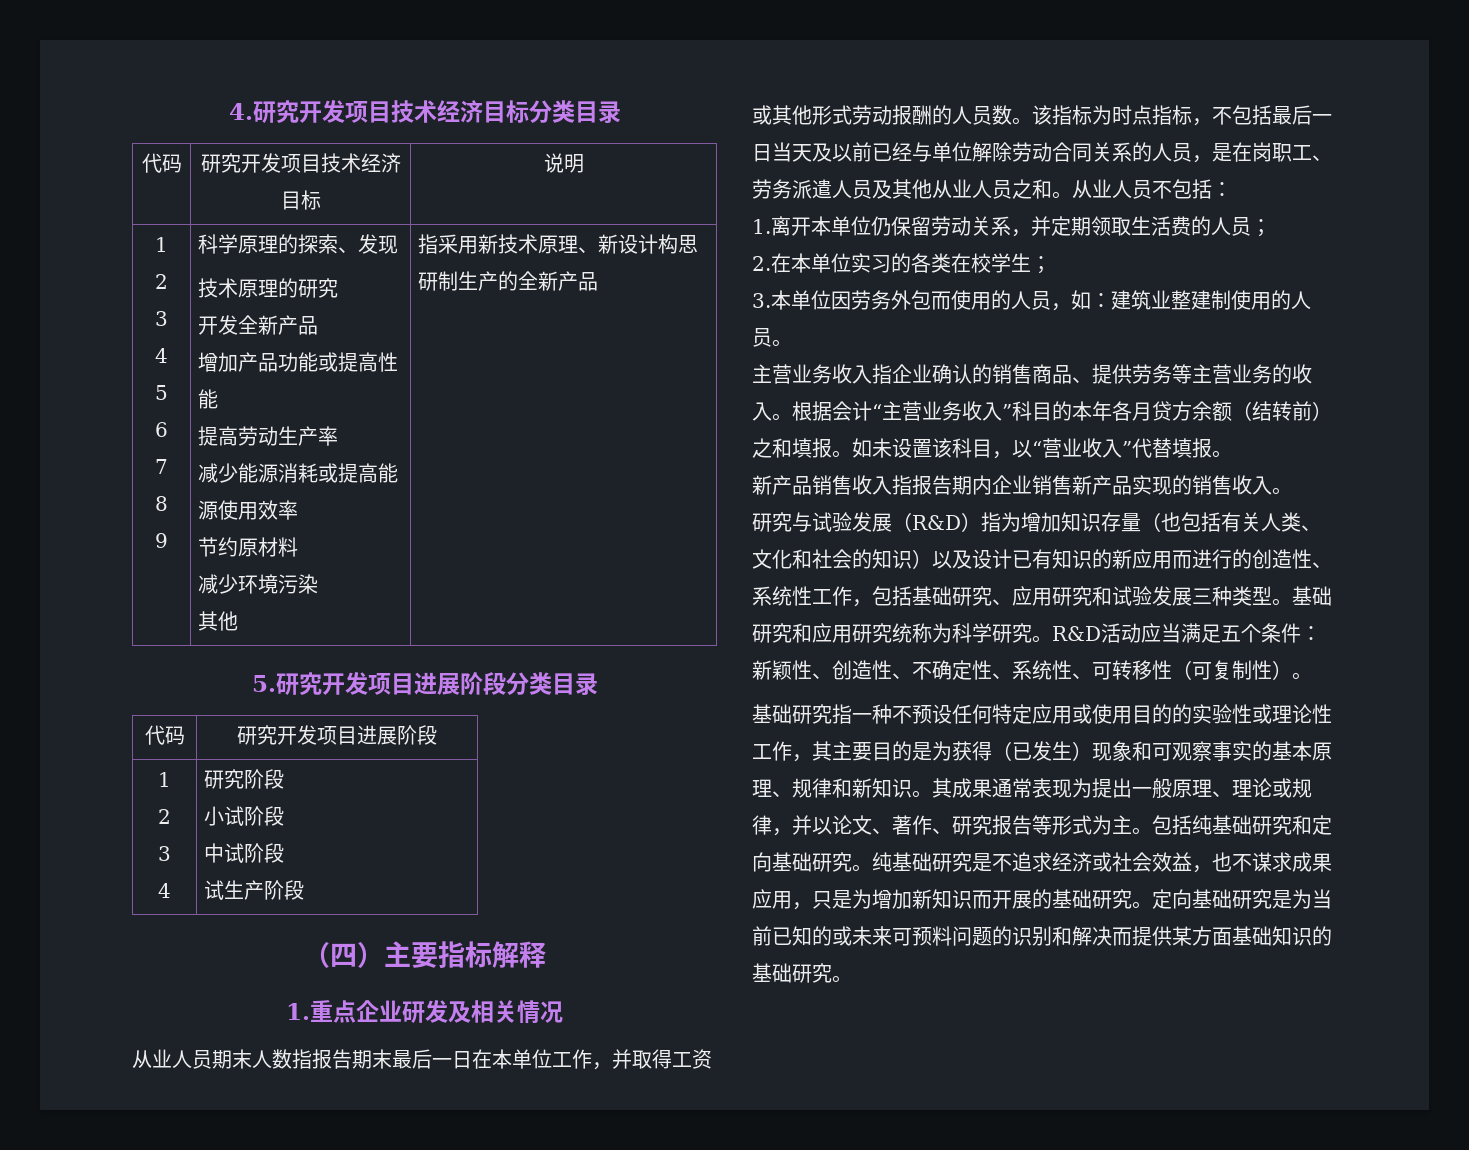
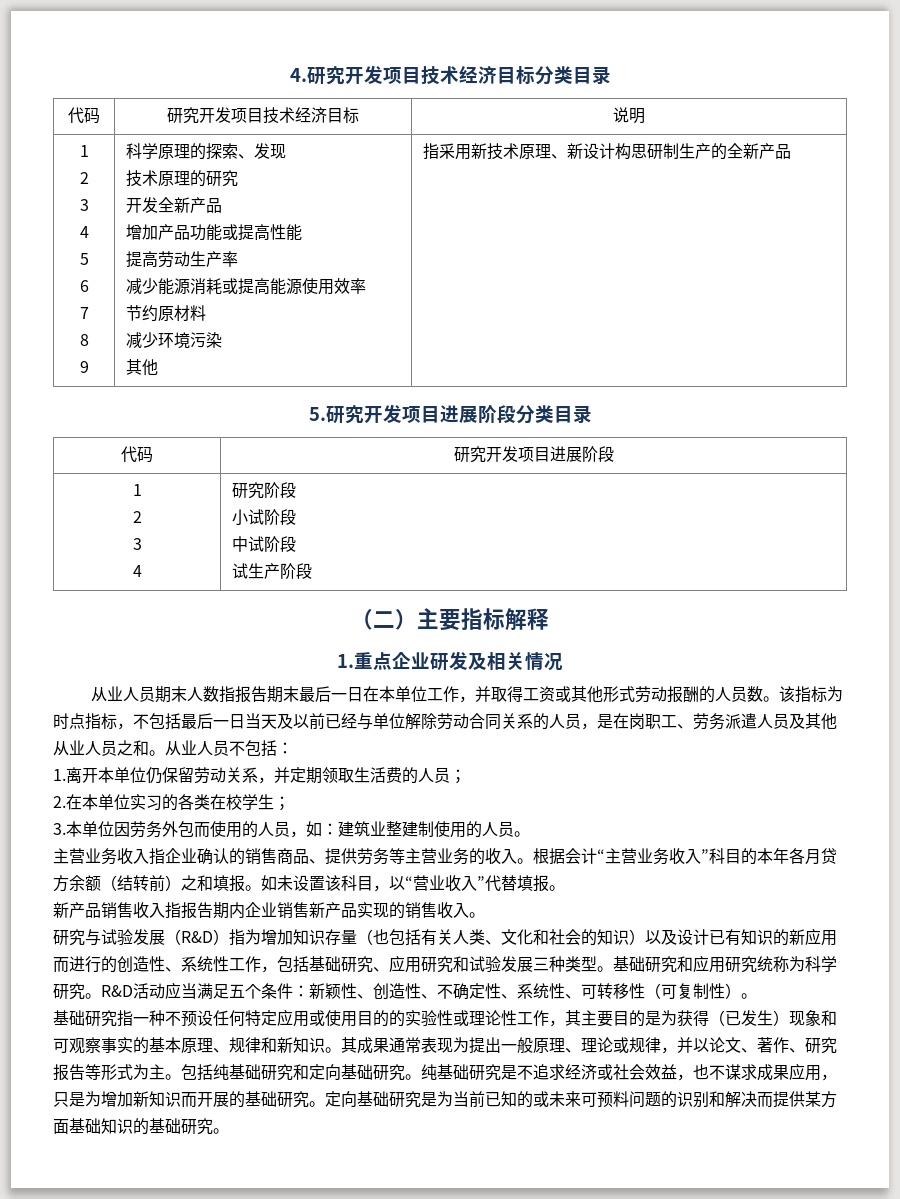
[330,943,357,967] 四 -> [373,611,395,628] 二

